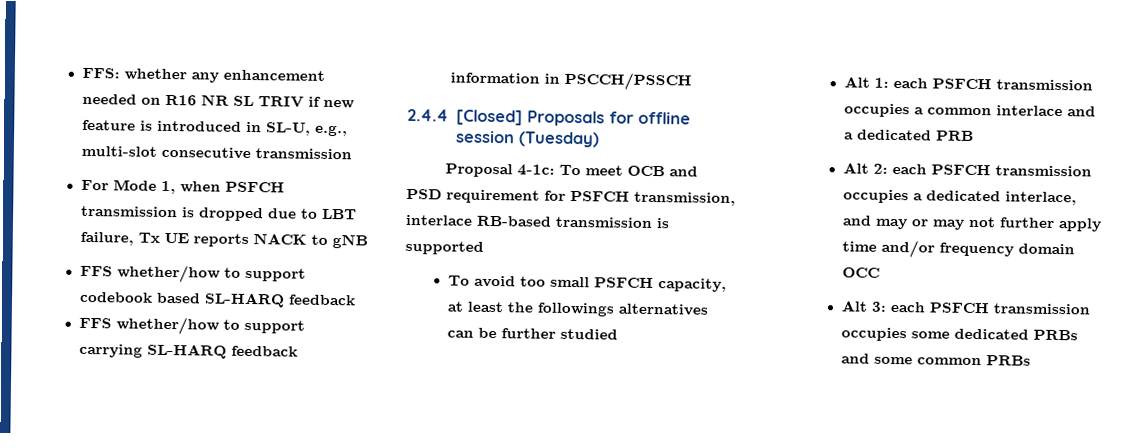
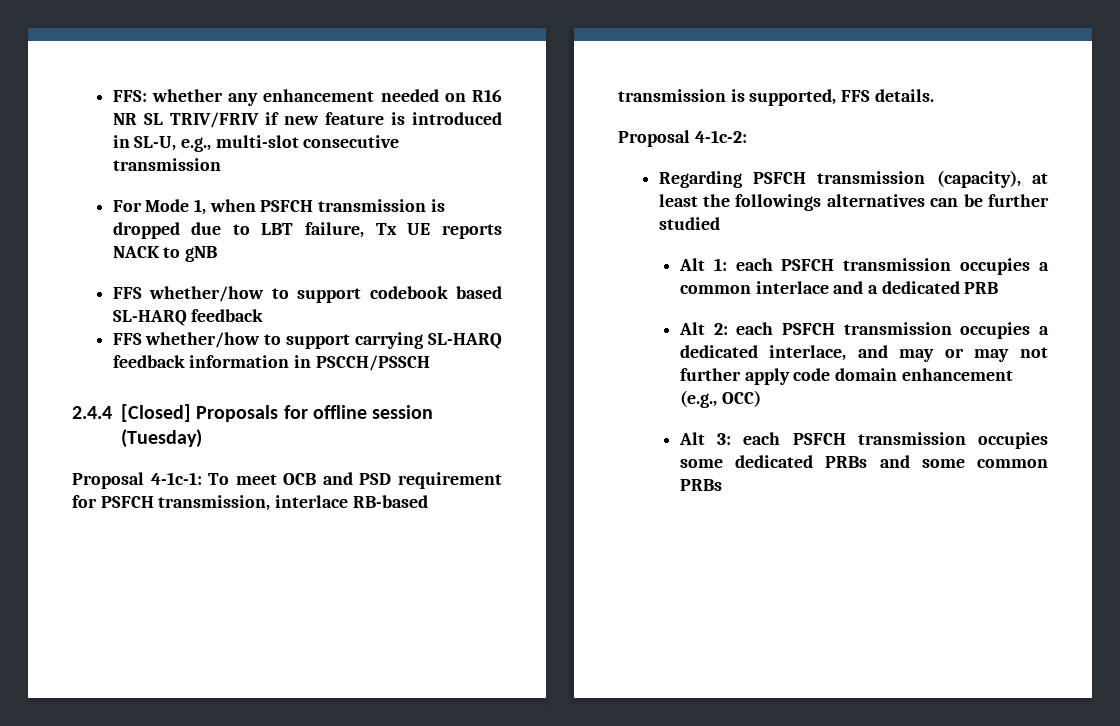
[257,96,304,108] TRIV -> [169,112,259,128] TRIV/FRIV
[516,164,555,176] 4-1c: -> [150,472,202,485] 4-1c-1:
[405,240,484,255] [447,275,727,292] supported // To avoid too small PSFCH capacity, -> [749,89,934,106] [618,130,747,147] [658,170,1021,188] supported, FFS details. // Proposal 4-1c-2: // Regarding PSFCH transmission (capacity),
[841,239,1075,258] [841,267,880,278] time and/or frequency domain OCC -> [793,368,1013,381] [679,390,761,408] code domain enhancement (e.g., OCC)

